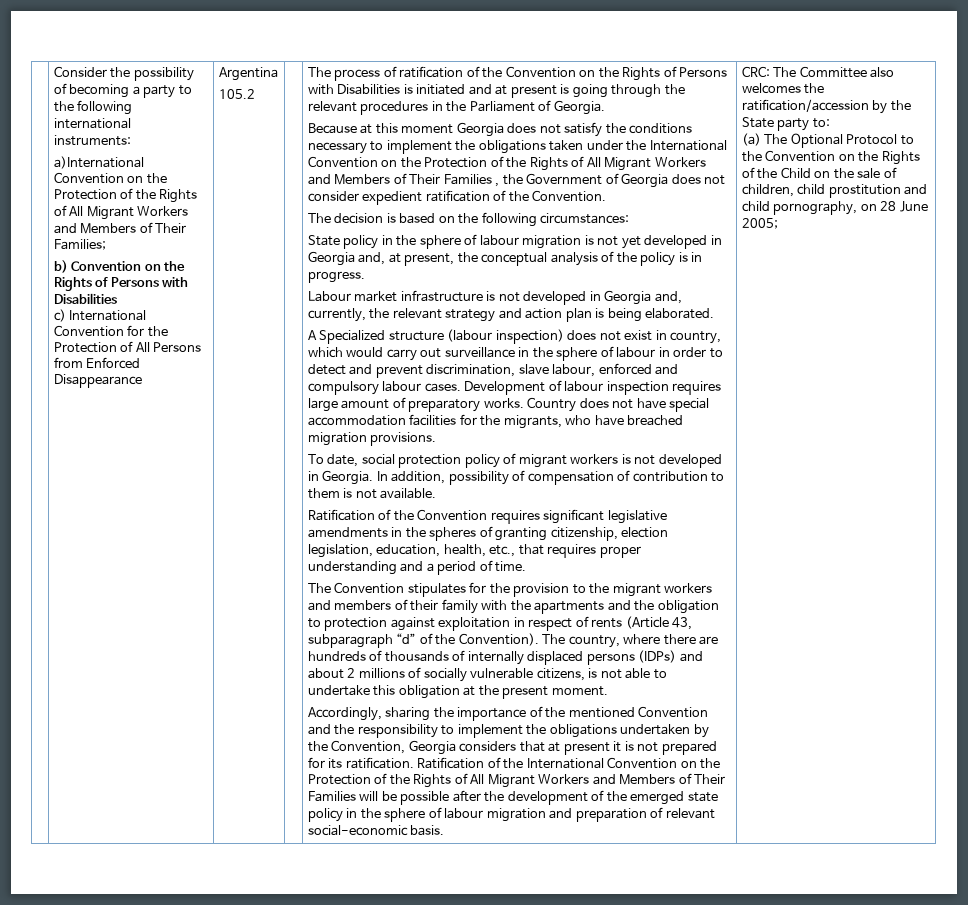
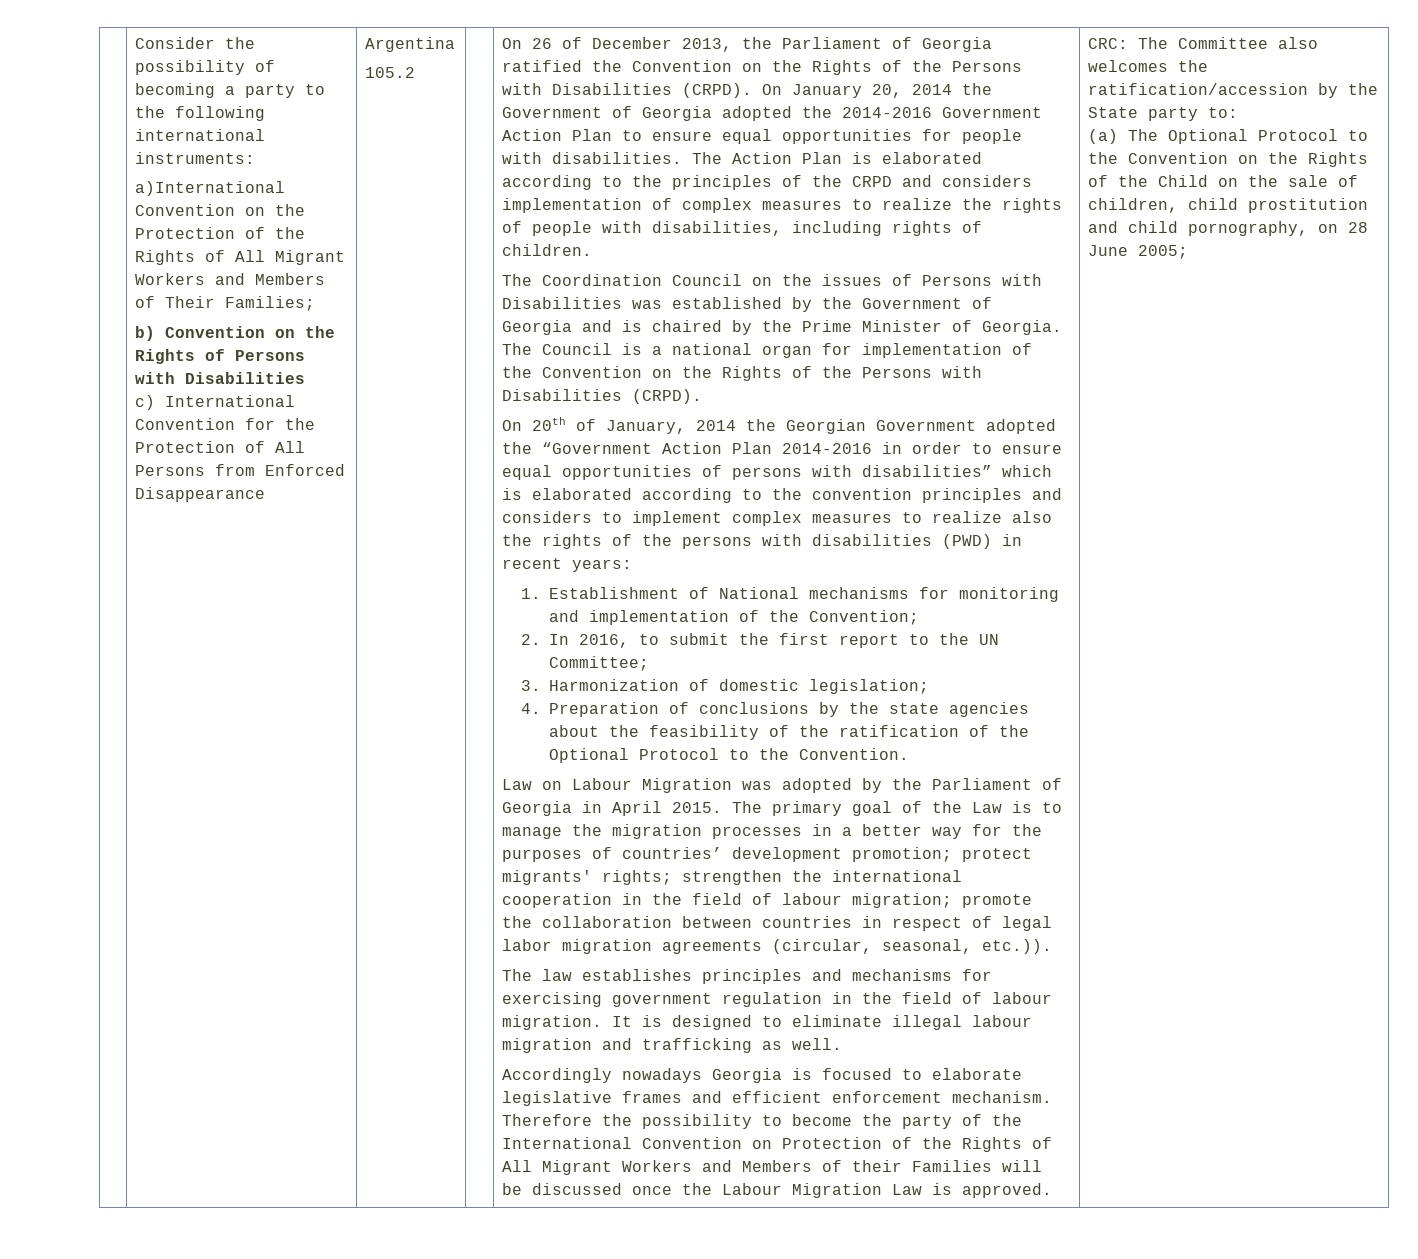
[307,66,464,81] The process of ratification -> [502,37,993,52] [502,60,1023,75] [502,83,993,98] [502,106,1043,121] [502,129,1023,144] [502,152,983,164] [502,175,1033,190] [502,198,1063,213] [502,221,983,236] [502,244,593,256] [502,274,1043,286] [502,297,993,312] [502,320,1063,335] [502,343,1003,358] On 26 of December 2013, the Parliament of Georgia ratified the Convention on the Rights of the Persons with Disabilities (CRPD). On January 20, 2014 the Government of Georgia adopted the 2014-2016 Government Action Plan to ensure equal opportunities for people with disabilities. The Action Plan is elaborated according to the principles of the CRPD and considers implementation of complex measures to realize the rights of people with disabilities, including rights of children. // The Coordination Council on the issues of Persons with Disabilities was established by the Government of Georgia and is chaired by the Prime Minister of Georgia. The Council is a national organ for implementation
[679,67,728,77] [307,84,685,98] [307,100,605,115] [307,122,693,137] [307,140,727,154] [307,156,421,168] Persons with Disabilities is initiated and at present is going through the relevant procedures in the Parliament of Georgia. // Because at this moment Georgia does not satisfy the conditions necessary to implement the obligations taken under the International Convention on the -> [822,366,983,378] [502,389,703,404] [502,417,1057,434] [502,442,1063,454] [502,465,1053,480] [502,488,1063,503] [502,511,1053,526] [502,534,1023,549] [502,558,633,572] [520,587,1059,602] [548,610,919,625] [520,633,999,648] [548,656,649,671] [520,679,929,694] [520,702,1029,717] [548,725,1029,740] [548,748,909,763] [502,778,1063,793] [502,801,1063,816] [502,824,1043,839] [502,847,1033,862] [502,870,963,885] [502,893,1033,908] [502,916,1053,931] [502,939,1053,954] [502,969,993,984] [502,992,1053,1007] [502,1015,1033,1030] [502,1038,843,1053] [502,1068,1023,1083] [502,1091,1053,1106] [502,1114,1023,1129] [502,1137,773,1149] the Persons with Disabilities (CRPD). // On 20th of January, 2014 the Georgian Government adopted the “Government Action Plan 2014-2016 in order to ensure equal opportunities of persons with disabilities” which is elaborated according to the convention principles and considers to implement complex measures to realize also the rights of the persons with disabilities (PWD) in recent years: // 1. Establishment of National mechanisms for monitoring and implementation of the Convention; // 2. In 2016, to submit the first report to the UN Committee; // 3. Harmonization of domestic legislation; // 4. Preparation of conclusions by the state agencies about the feasibility of the ratification of the Optional Protocol to the Convention. // Law on Labour Migration was adopted by the Parliament of Georgia in April 2015. The primary goal of the Law is to manage the migration processes in a better way for the purposes of countries’ development promotion; protect migrants' rights; strengthen the international cooperation in the field of labour migration; promote the collaboration between countries in respect of legal labor migration agreements (circular, seasonal, etc.)). // The law establishes principles and mechanisms for exercising government regulation in the field of labour migration. It is designed to eliminate illegal labour migration and trafficking as well. // Accordingly nowadays Georgia is focused to elaborate legislative frames and efficient enforcement mechanism. Therefore the possibility to become the party of the International Convention on
[409,173,726,188] [307,190,607,205] [307,212,630,227] [307,234,722,249] [307,251,703,266] [307,271,365,283] [307,290,682,305] [307,308,715,322] [307,329,722,344] [307,346,723,361] [307,363,679,378] [307,380,722,395] [307,397,710,412] [307,414,684,429] [307,432,437,446] [307,453,722,468] [307,470,725,485] [307,488,437,499] [307,509,667,524] [307,526,669,541] [307,544,641,558] [307,560,527,575] [307,582,713,597] [307,599,719,614] [307,616,693,631] [307,633,719,648] [307,650,703,665] [307,667,667,682] [307,685,608,699] [307,706,709,721] [307,724,709,738] [307,740,717,755] [307,757,721,769] [307,773,726,788] [307,790,718,805] [307,807,715,822] [307,825,445,836] Their Families , the Government of Georgia does not consider expedient ratification of the Convention. // The decision is based on the following circumstances: // State policy in the sphere of labour migration is not yet developed in Georgia and, at present, the conceptual analysis of the policy is in progress. // Labour market infrastructure is not developed in Georgia and, currently, the relevant strategy and action plan is being elaborated. // A Specialized structure (labour inspection) does not exist in country, which would carry out surveillance in the sphere of labour in order to detect and prevent discrimination, slave labour, enforced and compulsory labour cases. Development of labour inspection requires large amount of preparatory works. Country does not have special accommodation facilities for the migrants, who have breached migration provisions. // To date, social protection policy of migrant workers is not developed in Georgia. In addition, possibility of compensation of contribution to them is not available. // Ratification of the Convention requires significant legislative amendments in the spheres of granting citizenship, election legislation, education, health, etc., that requires proper understanding and a period of time. // The Convention stipulates for the provision to the migrant workers and members of their family with the apartments and the obligation to protection against exploitation in respect of rents (Article 43, subparagraph “d” of the Convention). The country, where there are hundreds of thousands of internally displaced persons (IDPs) and about 2 millions of socially vulnerable citizens, is not able to undertake this obligation at the present moment. // Accordingly, sharing the importance of the mentioned Convention and the responsibility to implement the obligations undertaken by the Convention, Georgia considers that at present it is not prepared for its ratification. Ratification of the International Convention on the Protection of the Rights of All Migrant Workers and Members of Their Families will be possible after the development of the emerged state policy in the sphere of labour migration and preparation of relevant social-economic basis. -> [852,1160,1043,1172] [502,1183,1053,1198] their Families will be discussed once the Labour Migration Law is approved.

